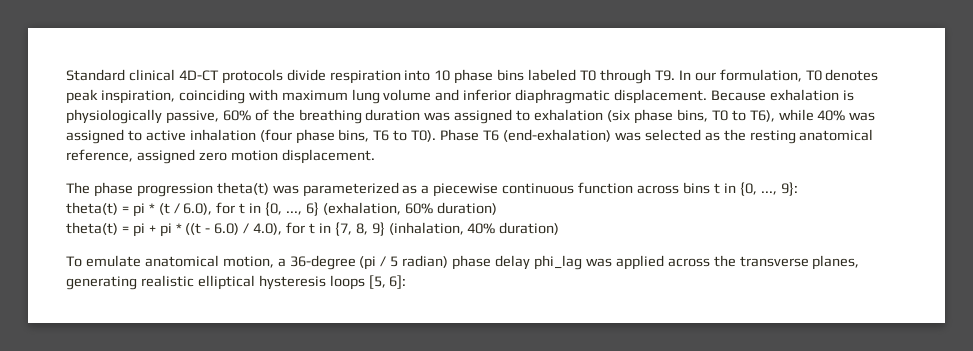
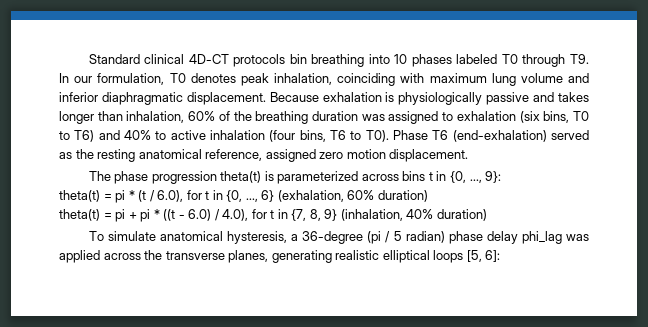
[286,69,525,84] divide respiration into 10 phase bins -> [289,54,452,67] bin breathing into 10 phases
[100,90,175,104] inspiration, -> [274,73,332,85] inhalation,
[165,110,219,124] passive, -> [486,92,590,105] [59,111,185,124] passive and takes longer than inhalation,
[633,109,673,124] phase -> (540, 117) none
[749,109,876,122] [66,129,124,144] T6), while 40% was assigned -> [74,130,151,142] T6) and 40%
[295,129,335,144] phase -> (296, 136) none
[614,129,701,141] was selected -> [550,130,589,140] served
[272,182,634,197] was parameterized as a piecewise continuous function -> [264,171,359,184] is parameterized
[85,255,274,268] emulate anatomical motion, -> [107,231,288,244] simulate anatomical hysteresis,
[258,275,326,290] hysteresis -> (430, 256) none

